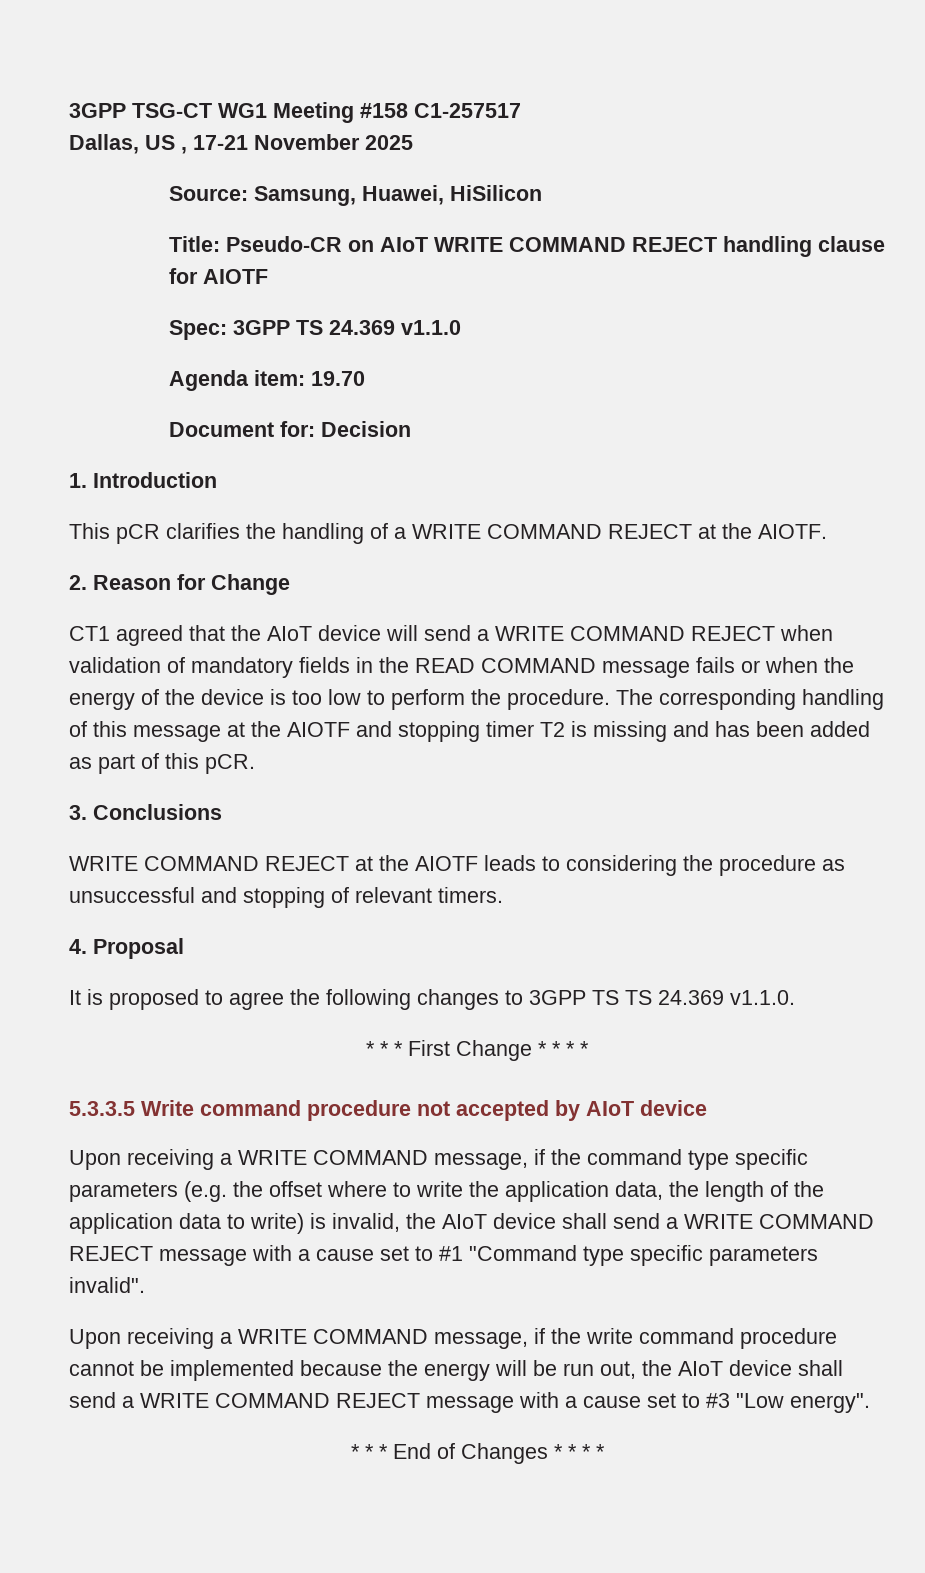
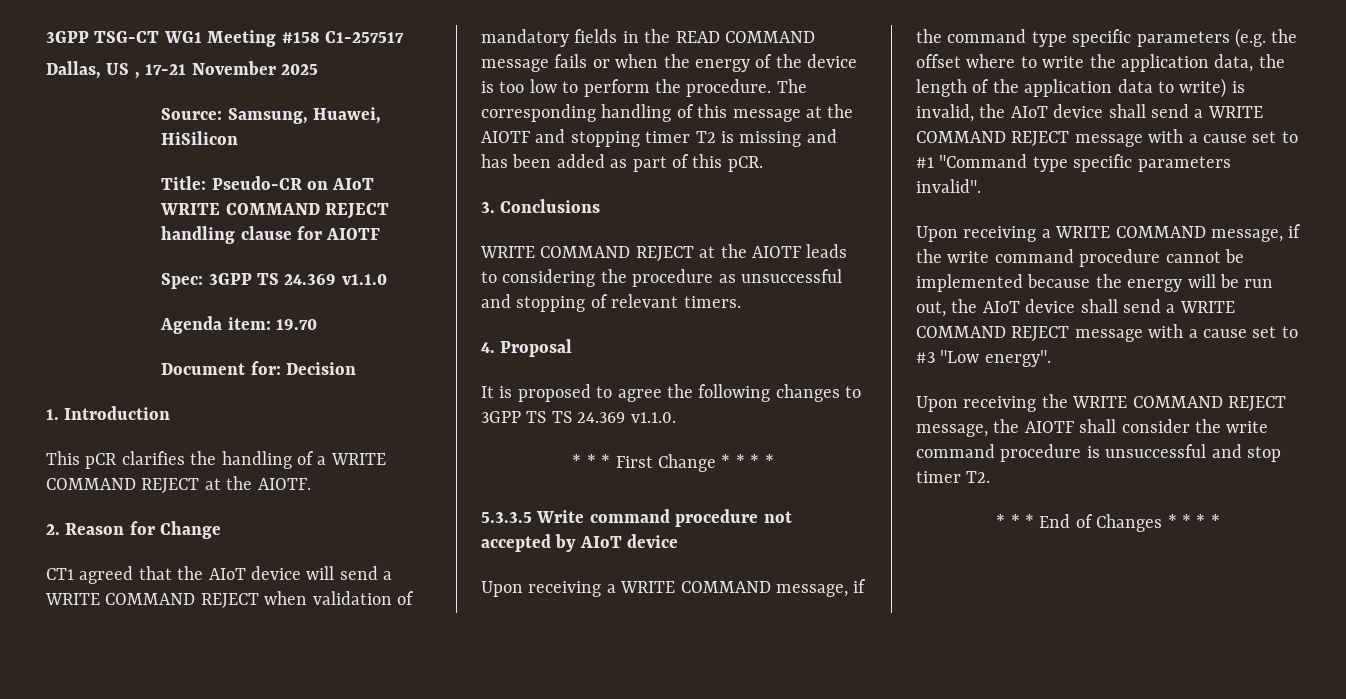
(870, 1403) none -> [916,394,1286,412] [916,419,1269,437] [916,444,1281,462] [916,471,991,483] // Upon receiving the WRITE COMMAND REJECT message, the AIOTF shall consider the write command procedure is unsuccessful and stop timer T2.

